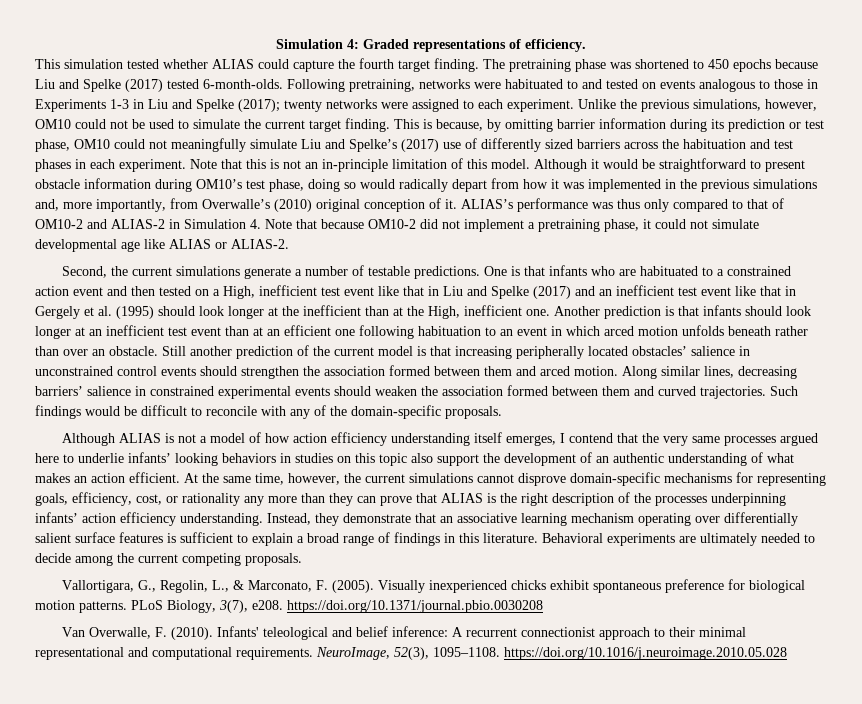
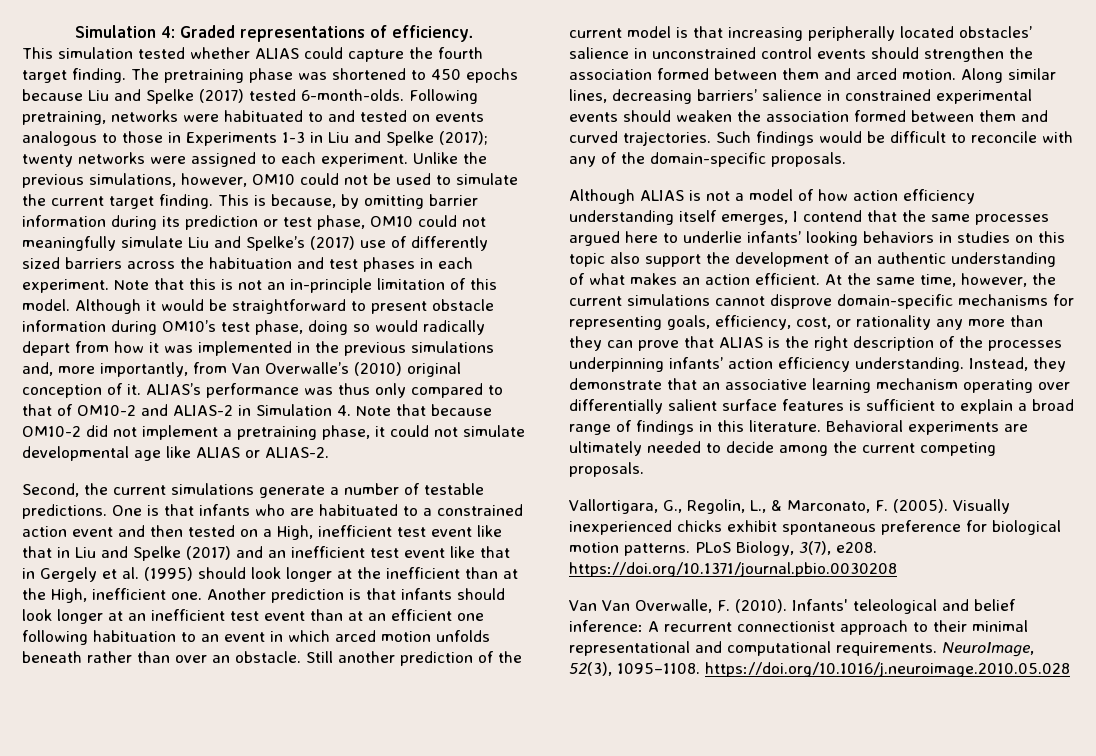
(198, 203) none -> [232,363,260,374] Van
[662,436,688,446] very -> (926, 216) none
(85, 632) none -> [601,600,630,611] Van

